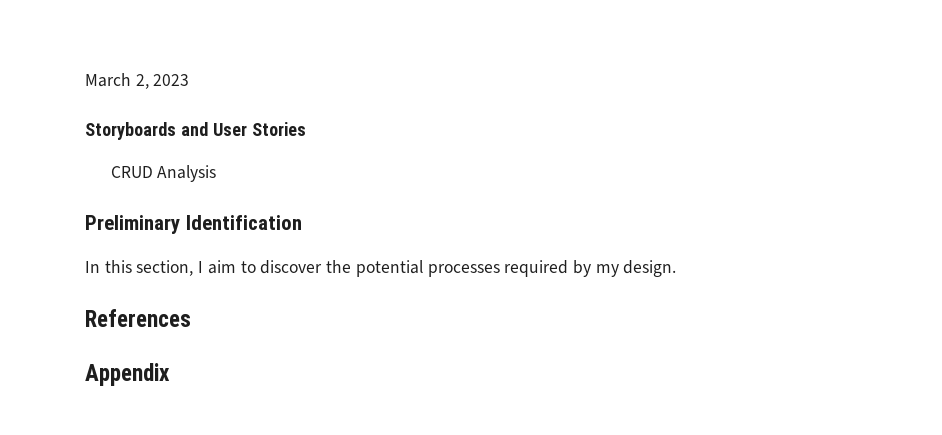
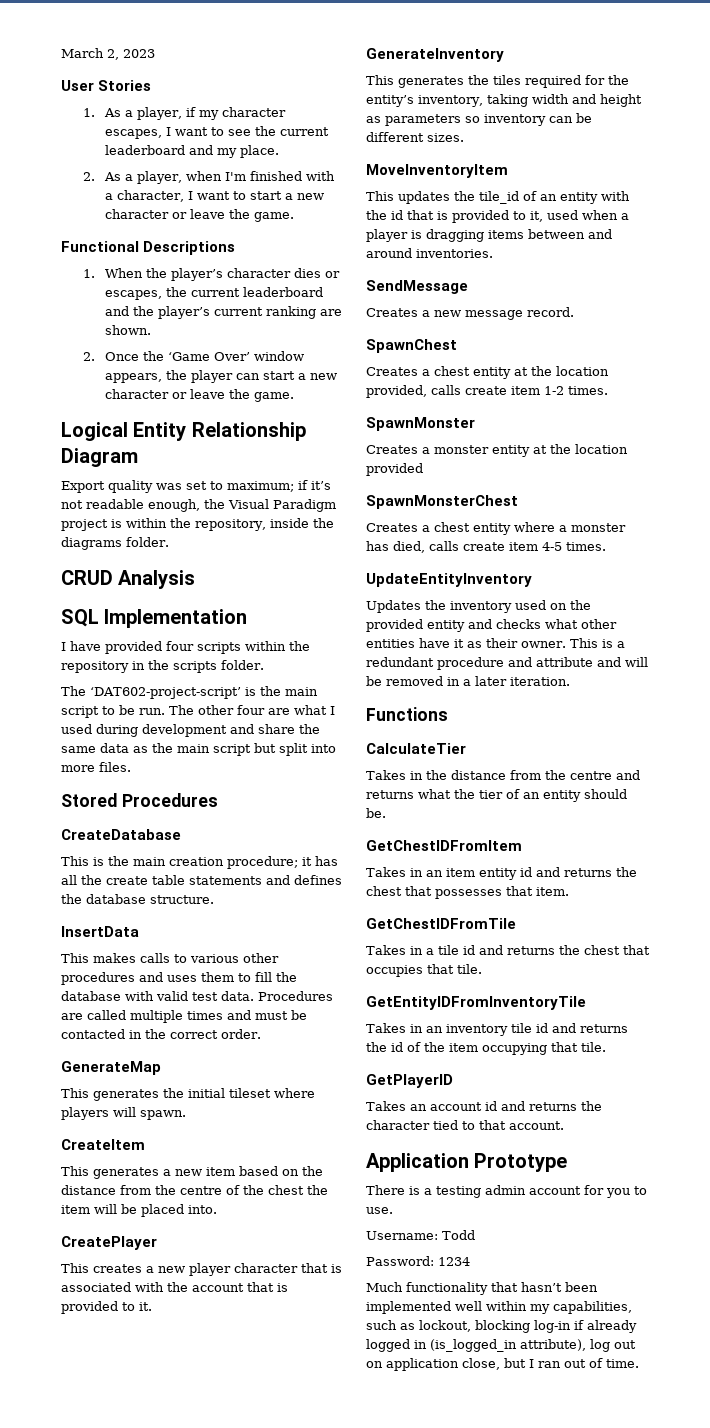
[85,122,208,140] Storyboards and -> (155, 53) none
[110,165,217,182] [85,215,302,234] [85,260,677,277] [85,309,191,327] [85,363,170,386] CRUD Analysis // Preliminary Identification // In this section, I aim to discover the potential processes required by my design. // References // Appendix -> [83,107,287,120] [105,126,330,139] [105,145,280,158] [83,171,336,184] [105,190,325,202] [105,209,295,222] [61,241,236,255] [83,268,341,281] [105,287,324,300] [105,306,343,319] [105,325,152,335] [83,351,305,361] [105,370,338,383] [105,389,295,402] [61,422,306,441] [61,448,138,467] [61,480,331,493] [61,499,336,512] [61,518,334,531] [61,537,169,550] [61,570,196,589] [61,609,248,628] [61,641,310,654] [61,660,264,673] [61,686,318,699] [61,705,335,718] [61,724,320,737] [61,743,336,756] [61,762,131,772] [61,793,218,807] [61,829,181,840] [61,856,338,869] [61,875,342,885] [61,894,214,904] [61,926,139,937] [61,953,279,963] [61,972,297,985] [61,991,333,1001] [61,1010,307,1023] [61,1029,261,1039] [61,1061,161,1075] [61,1088,315,1101] [61,1107,186,1120] [61,1139,145,1150] [61,1166,323,1179] [61,1185,328,1195] [61,1204,217,1217] [61,1236,157,1250] [61,1263,342,1276] [61,1282,288,1292] [61,1301,152,1314] [366,48,504,62] [366,75,629,88] [366,94,642,107] [366,113,592,126] [366,132,464,142] [366,164,508,178] [366,191,630,204] [366,210,629,223] [366,229,612,242] [366,248,493,258] [366,280,468,294] [366,307,574,320] [366,339,457,353] [366,366,609,379] [366,385,608,398] [366,417,475,431] [366,444,628,457] [366,463,423,476] [366,495,518,509] [366,522,626,535] [366,541,606,553] [366,573,532,587] [366,600,591,613] [366,619,617,632] [366,638,625,648] [366,657,648,670] [366,676,570,686] [366,707,448,721] [366,743,466,754] [366,770,640,780] [366,789,627,802] [366,808,386,818] [366,840,522,851] [366,867,637,880] [366,886,569,899] [366,918,516,929] [366,945,650,955] [366,964,482,977] [366,996,586,1010] [366,1023,628,1036] [366,1042,606,1055] [366,1074,453,1088] [366,1101,602,1111] [366,1120,564,1130] [366,1153,568,1172] [366,1185,647,1198] [366,1207,393,1214] [366,1230,475,1240] [366,1256,470,1266] [366,1282,598,1295] [366,1301,632,1314] [366,1320,637,1333] [366,1339,636,1352] [366,1358,639,1371] 1. As a player, if my character escapes, I want to see the current leaderboard and my place. // 2. As a player, when I'm finished with a character, I want to start a new character or leave the game. // Functional Descriptions // 1. When the player’s character dies or escapes, the current leaderboard and the player’s current ranking are shown. // 2. Once the ‘Game Over’ window appears, the player can start a new character or leave the game. // Logical Entity Relationship Diagram // Export quality was set to maximum; if it’s not readable enough, the Visual Paradigm project is within the repository, inside the diagrams folder. // CRUD Analysis // SQL Implementation // I have provided four scripts within the repository in the scripts folder. // The ‘DAT602-project-script’ is the main script to be run. The other four are what I used during development and share the same data as the main script but split into more files. // Stored Procedures // CreateDatabase // This is the main creation procedure; it has all the create table statements and defines the database structure. // InsertData // This makes calls to various other procedures and uses them to fill the database with valid test data. Procedures are called multiple times and must be contacted in the correct order. // GenerateMap // This generates the initial tileset where players will spawn. // CreateItem // This generates a new item based on the distance from the centre of the chest the item will be placed into. // CreatePlayer // This creates a new player character that is associated with the account that is provided to it. // GenerateInventory // This generates the tiles required for the entity’s inventory, taking width and height as parameters so inventory can be different sizes. // MoveInventoryItem // This updates the tile_id of an entity with the id that is provided to it, used when a player is dragging items between and around inventories. // SendMessage // Creates a new message record. // SpawnChest // Creates a chest entity at the location provided, calls create item 1-2 times. // SpawnMonster // Creates a monster entity at the location provided // SpawnMonsterChest // Creates a chest entity where a monster has died, calls create item 4-5 times. // UpdateEntityInventory // Updates the inventory used on the provided entity and checks what other entities have it as their owner. This is a redundant procedure and attribute and will be removed in a later iteration. // Functions // CalculateTier // Takes in the distance from the centre and returns what the tier of an entity should be. // GetChestIDFromItem // Takes in an item entity id and returns the chest that possesses that item. // GetChestIDFromTile // Takes in a tile id and returns the chest that occupies that tile. // GetEntityIDFromInventoryTile // Takes in an inventory tile id and returns the id of the item occupying that tile. // GetPlayerID // Takes an account id and returns the character tied to that account. // Application Prototype // There is a testing admin account for you to use. // Username: Todd // Password: 1234 // Much functionality that hasn’t been implemented well within my capabilities, such as lockout, blocking log-in if already logged in (is_logged_in attribute), log out on application close, but I ran out of time.

